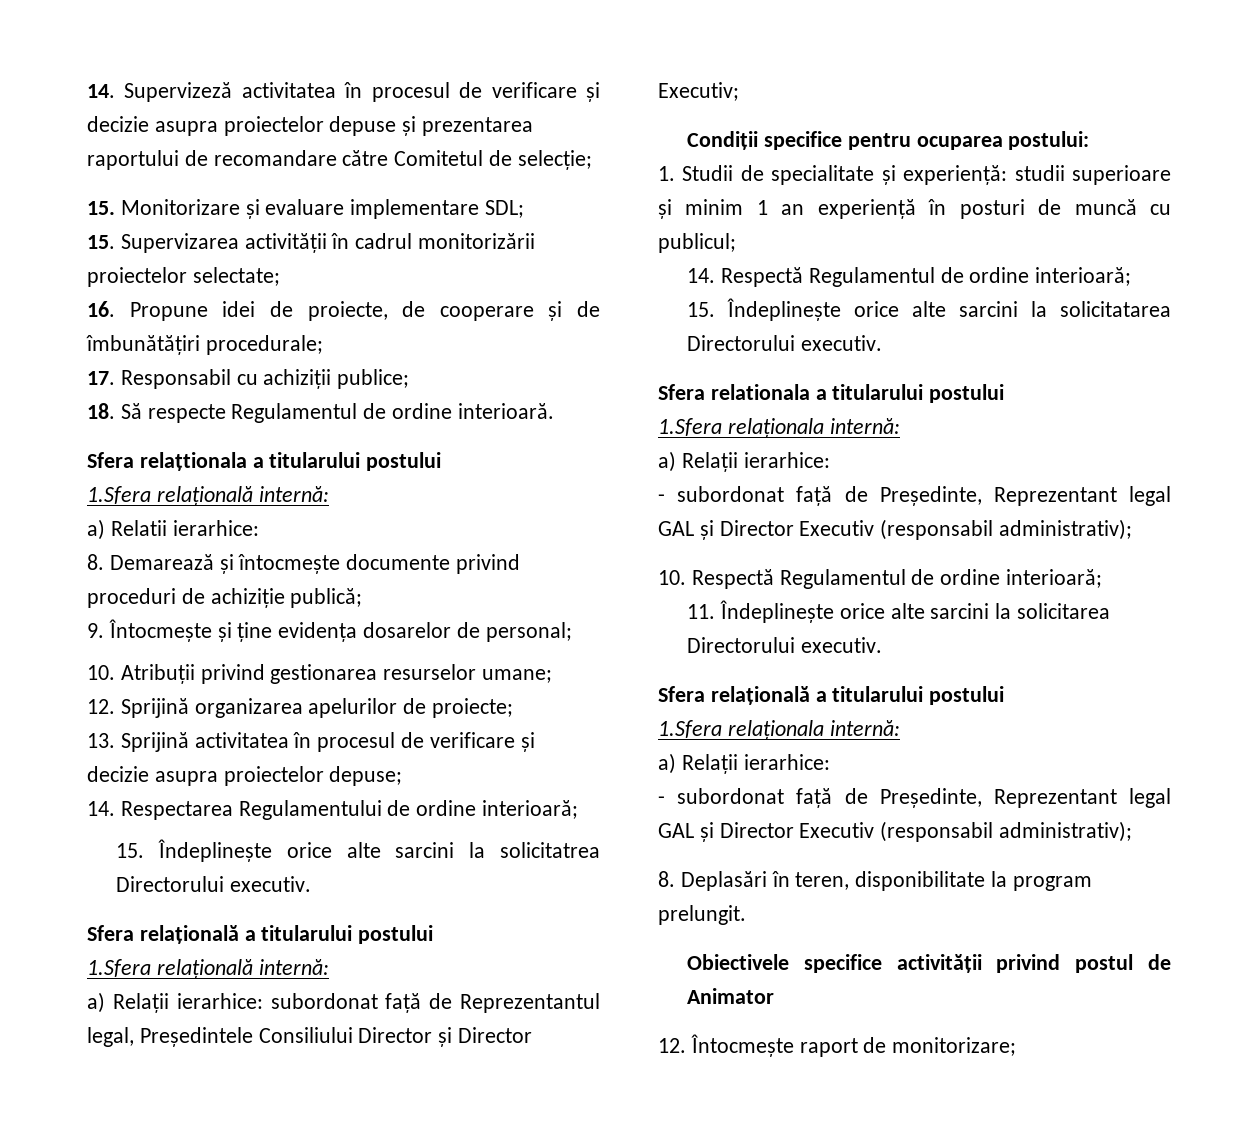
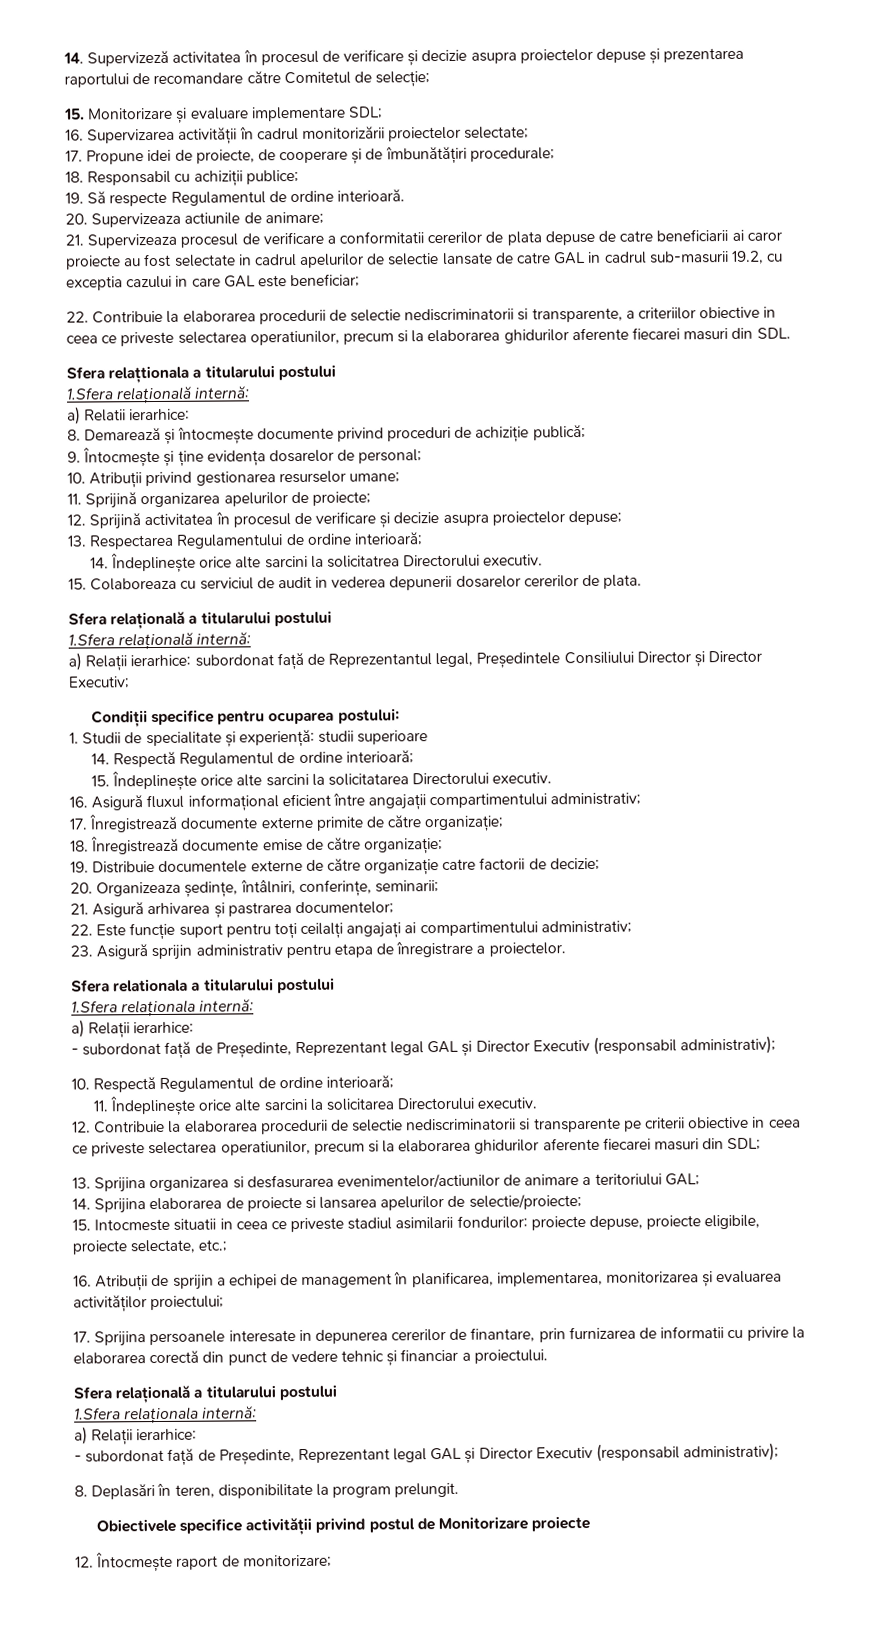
[87,235,115,249] 15. -> [65,129,84,141] 16.
[87,301,115,317] 16. -> [65,150,83,162] 17.
[87,371,115,385] 17. -> [65,171,84,183] 18.
[87,403,115,419] 18. -> [65,192,84,204] 19.
(554, 411) none -> [65,211,324,228] [65,228,782,249] [66,250,784,270] [66,273,361,291] [66,306,777,325] [66,327,791,347] // 20. Supervizeaza actiunile de animare; // 21. Supervizeaza procesul de verificare a conformitatii cererilor de plata depuse de catre beneficiarii ai caror proiecte au fost selectate in cadrul apelurilor de selectie lansate de catre GAL in cadrul sub-masurii 19.2, cu exceptia cazului in care GAL este beneficiar; // 22. Contribuie la elaborarea procedurii de selectie nediscriminatorii si transparente, a criteriilor obiective in ceea ce priveste selectarea operatiunilor, precum si la elaborarea ghidurilor aferente fiecarei masuri din SDL.
[87,699,115,714] 12. -> [67,493,82,505] 11.
[87,733,115,748] 13. -> [67,514,86,526] 12.
[87,801,115,816] 14. -> [67,535,87,547] 13.
[116,843,145,858] 15. -> [89,557,109,569] 14.
(311, 884) none -> [68,574,643,591] // 15. Colaboreaza cu serviciul de audit in vederea depunerii dosarelor cererilor de plata.
[658,199,1171,219] [658,233,736,253] și minim 1 an experiență în posturi de muncă cu publicul; -> (429, 737) none
(882, 343) none -> [69,792,642,812] [69,813,505,833] [70,835,444,855] [70,857,600,876] [70,879,439,898] [70,901,394,919] [70,920,632,941] [70,940,566,961] // 16. Asigură fluxul informațional eficient între angajații compartimentului administrativ; // 17. Înregistrează documente externe primite de către organizație; // 18. Înregistrează documente emise de către organizație; // 19. Distribuie documentele externe de către organizație catre factorii de decizie; // 20. Organizeaza ședințe, întâlniri, conferințe, seminarii; // 21. Asigură arhivarea și pastrarea documentelor; // 22. Este funcție suport pentru toți ceilalți angajați ai compartimentului administrativ; // 23. Asigură sprijin administrativ pentru etapa de înregistrare a proiectelor.
(882, 645) none -> [72,1116,801,1135] [72,1137,762,1157] [72,1173,700,1193] [72,1194,582,1214] [72,1214,761,1233] [72,1239,228,1255] [73,1270,783,1292] [73,1294,225,1313] [73,1326,805,1347] [73,1348,548,1367] // 12. Contribuie la elaborarea procedurii de selectie nediscriminatorii si transparente pe criterii obiective in ceea ce priveste selectarea operatiunilor, precum si la elaborarea ghidurilor aferente fiecarei masuri din SDL; // 13. Sprijina organizarea si desfasurarea evenimentelor/actiunilor de animare a teritoriului GAL; // 14. Sprijina elaborarea de proiecte si lansarea apelurilor de selectie/proiecte; // 15. Intocmeste situatii in ceea ce priveste stadiul asimilarii fondurilor: proiecte depuse, proiecte eligibile, proiecte selectate, etc.; // 16. Atribuții de sprijin a echipei de management în planificarea, implementarea, monitorizarea și evaluarea activităților proiectului; // 17. Sprijina persoanele interesate in depunerea cererilor de finantare, prin furnizarea de informatii cu privire la elaborarea corectă din punct de vedere tehnic și financiar a proiectului.
[687,988,775,1004] Animator -> [437,1515,591,1532] Monitorizare proiecte

